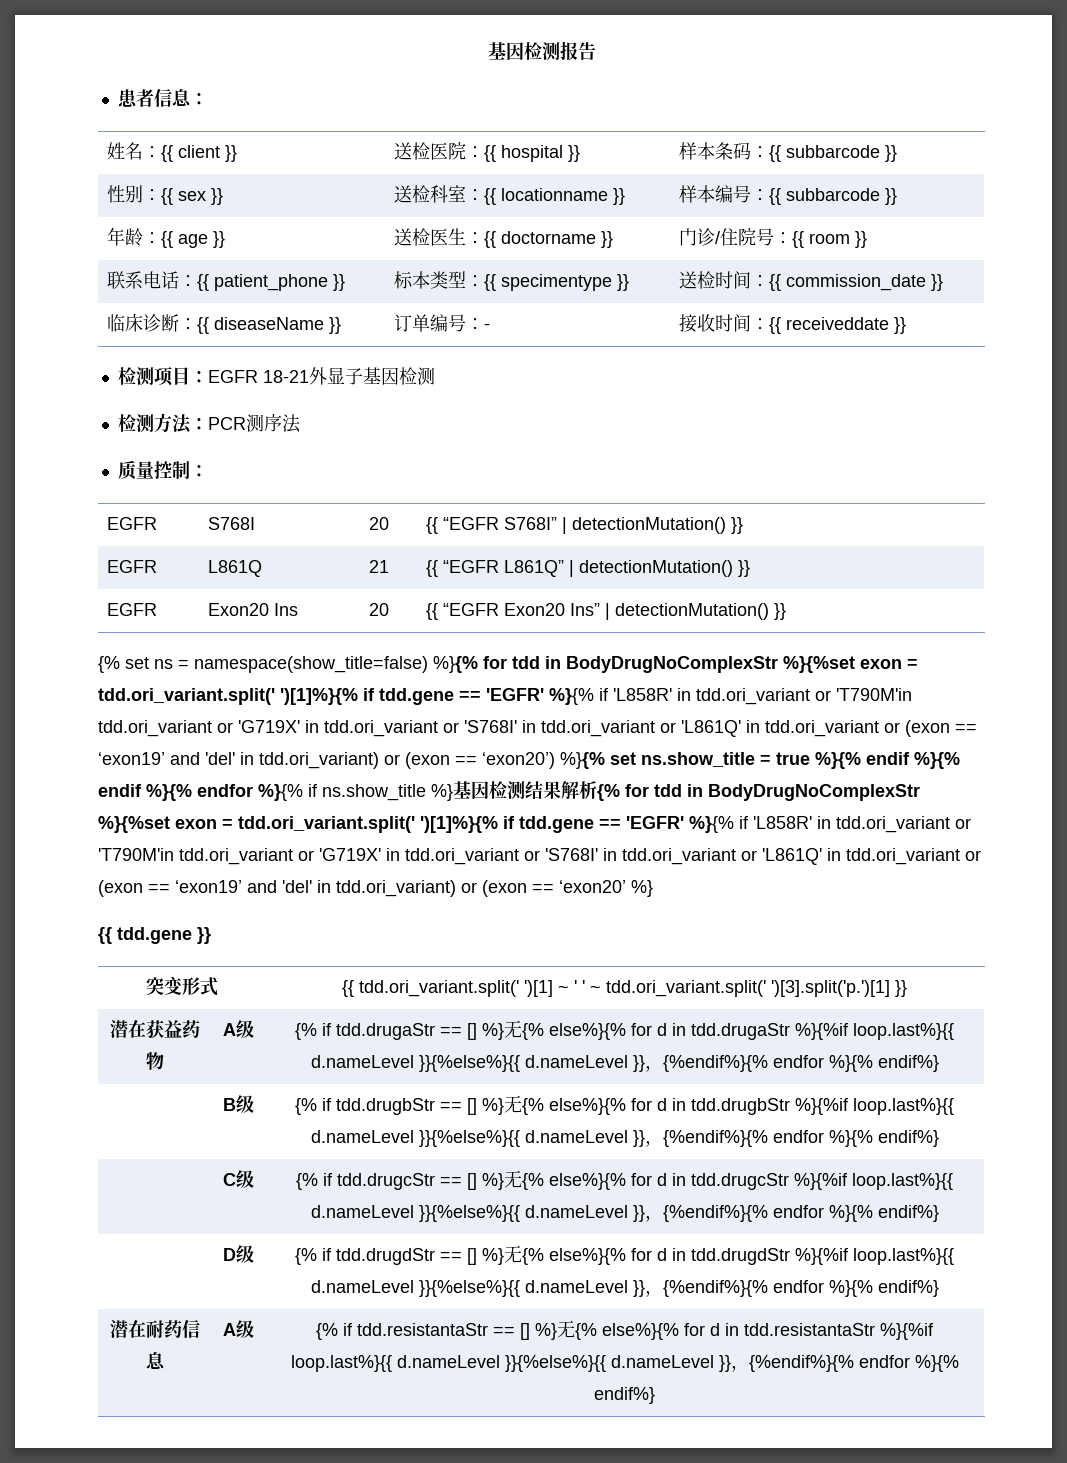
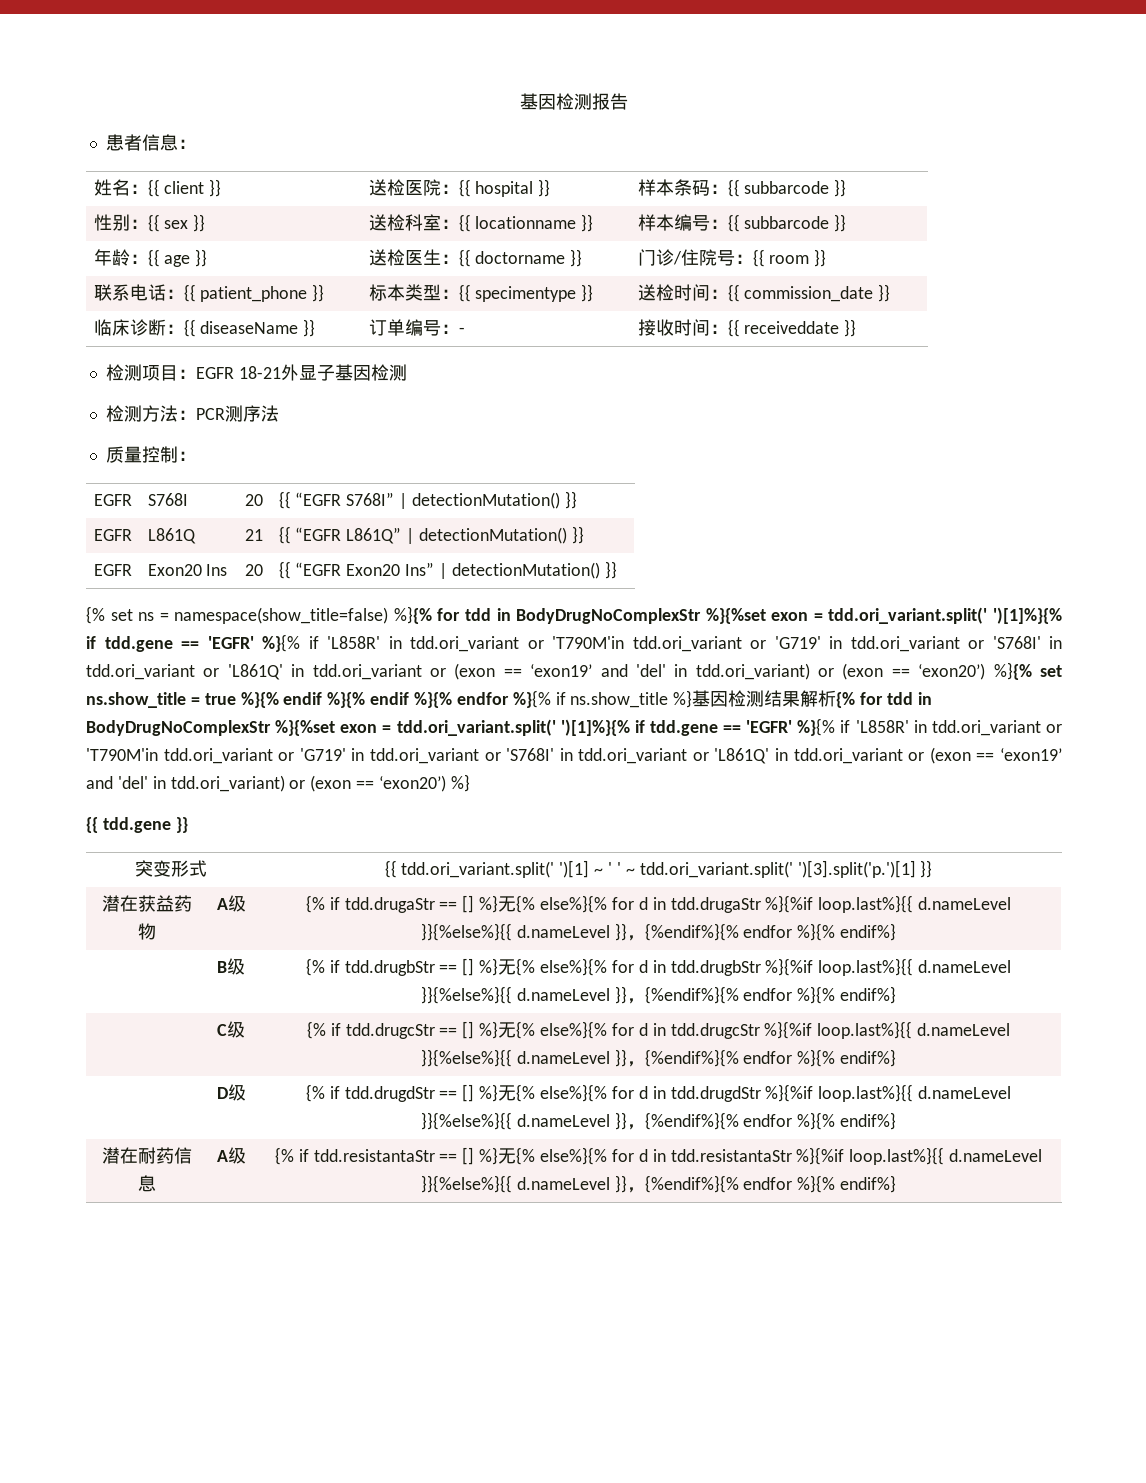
[238,720,300,733] 'G719X' -> [774,636,821,649] 'G719'
[319,848,381,861] 'G719X' -> [299,748,346,761] 'G719'
[559,880,626,893] ‘exon20’ -> [379,775,447,792] ‘exon20’)

